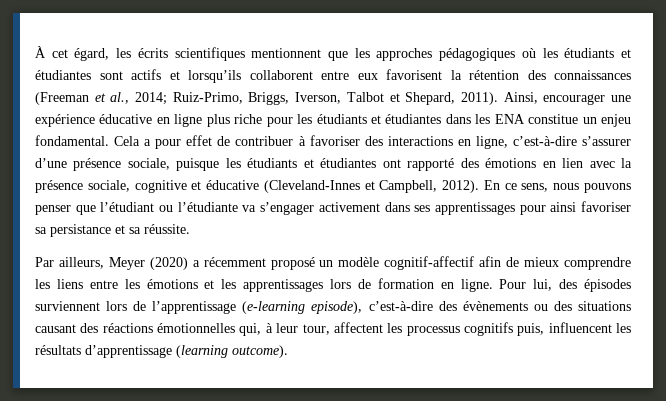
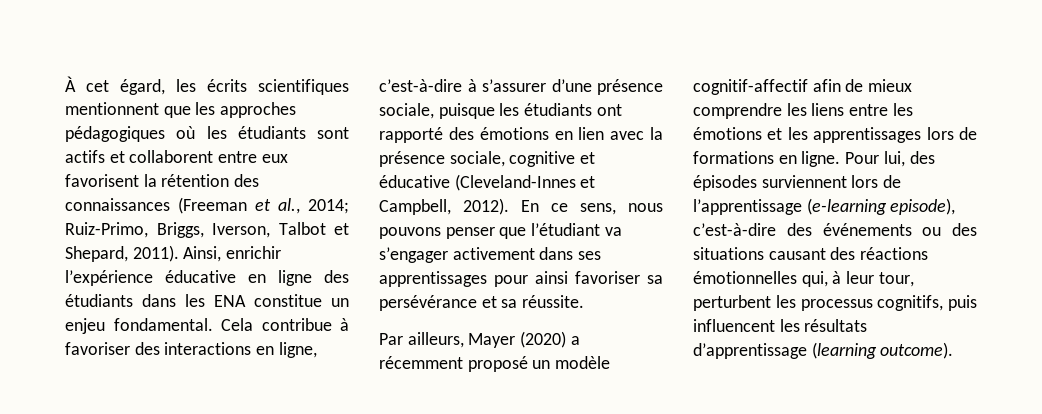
[621,49,631,58] [35,70,91,80] et étudiantes -> (306, 132) none
[188,70,241,83] lorsqu’ils -> (125, 157) none
[543,94,631,105] [35,114,442,127] encourager une expérience éducative en ligne plus riche pour les étudiants et étudiantes -> [226,246,282,259] [65,270,349,286] [65,294,133,307] enrichir l’expérience éducative en ligne des étudiants
[144,135,294,149] a pour effet de contribuer -> [261,318,332,331] contribue
(577, 141) none -> [467,79,477,92] à
[303,158,377,168] et étudiantes -> (593, 109) none
[159,202,238,212] ou l’étudiante -> (601, 229) none
[50,224,111,237] persistance -> [379,295,477,311] persévérance
[108,257,145,270] Meyer -> [468,333,516,348] Mayer
[377,278,434,289] formation -> [693,151,774,164] formations
[462,301,528,311] évènements -> [822,223,912,236] événements
[333,322,383,333] affectent -> [693,295,771,311] perturbent
[463,322,545,336] cognitifs puis, -> [877,295,977,311] cognitifs, puis

